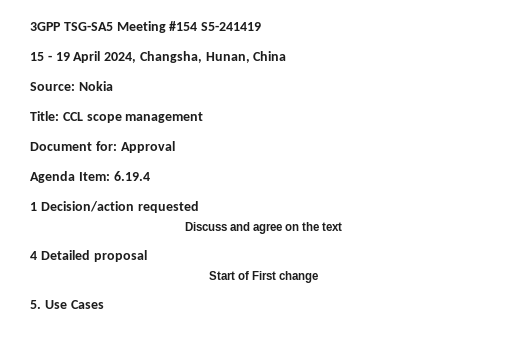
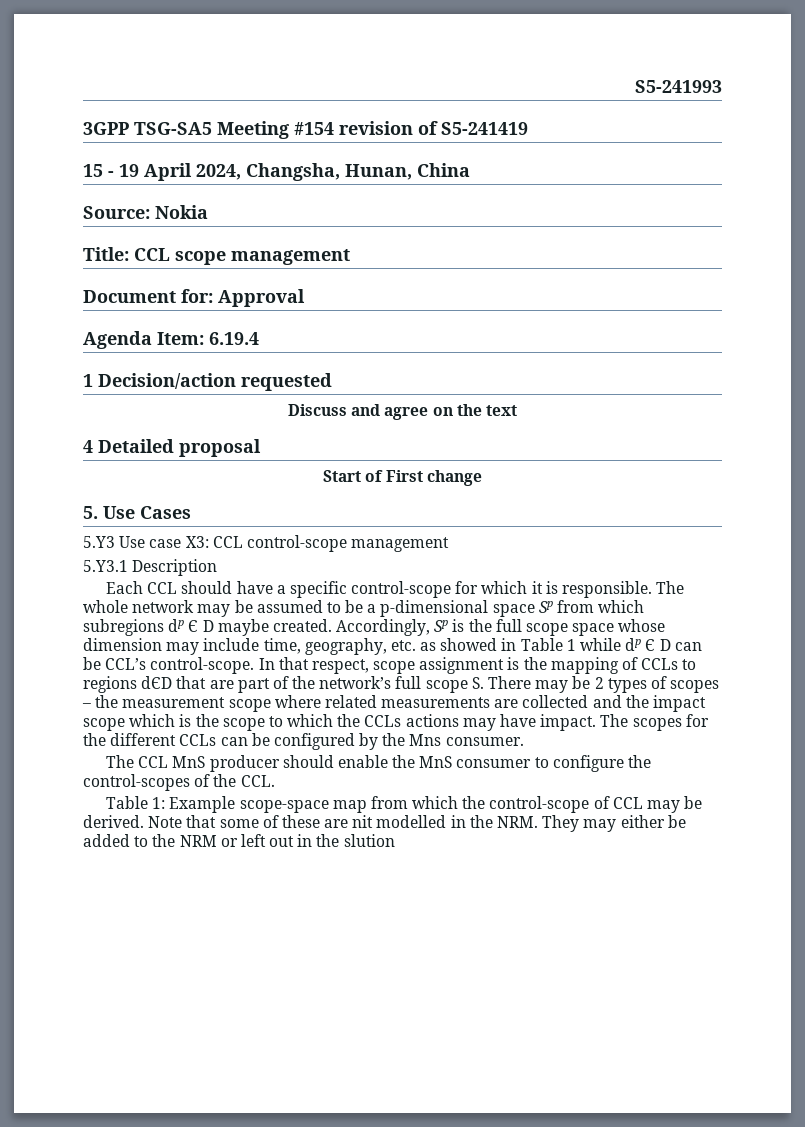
(30, 26) none -> [635,80,722,93] S5-241993 //
(198, 26) none -> [339,121,438,135] revision of
(104, 304) none -> [83,535,450,552] [83,559,218,576] [105,581,685,598] [83,600,645,617] [83,619,666,636] [83,638,702,655] [83,657,697,674] [83,676,720,693] [82,695,707,712] [83,714,709,731] [83,733,524,750] [105,755,652,772] [83,774,275,791] [105,796,703,813] [83,815,686,832] [83,834,395,847] // 5.Y3 Use case X3: CCL control-scope management // 5.Y3.1 Description // Each CCL should have a specific control-scope for which it is responsible. The whole network may be assumed to be a p-dimensional space Sp from which subregions dp Є D maybe created. Accordingly, Sp is the full scope space whose dimension may include time, geography, etc. as showed in Table 1 while dp Є D can be CCL’s control-scope. In that respect, scope assignment is the mapping of CCLs to regions dЄD that are part of the network’s full scope S. There may be 2 types of scopes – the measurement scope where related measurements are collected and the impact scope which is the scope to which the CCLs actions may have impact. The scopes for the different CCLs can be configured by the Mns consumer. // The CCL MnS producer should enable the MnS consumer to configure the control-scopes of the CCL. // Table 1: Example scope-space map from which the control-scope of CCL may be derived. Note that some of these are nit modelled in the NRM. They may either be added to the NRM or left out in the slution

